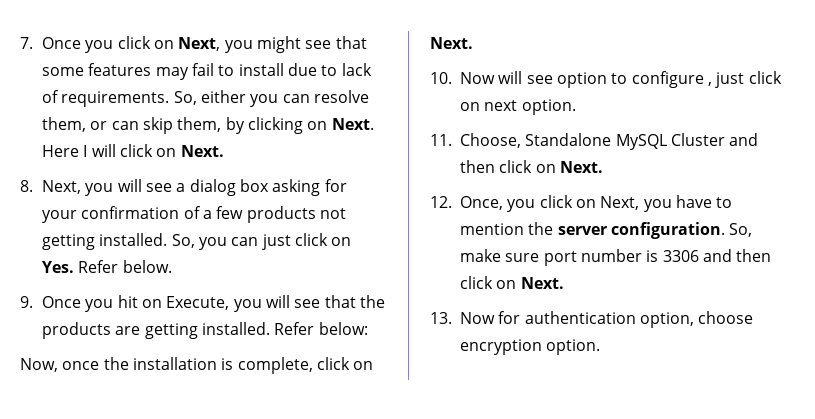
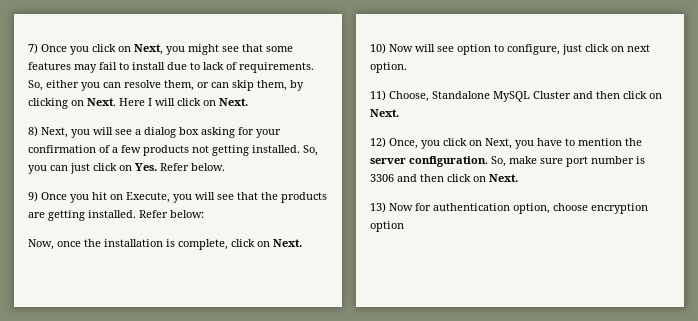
[20,37,33,49] 7. -> [28,43,38,54] 7)
[20,180,33,192] 8. -> [28,126,38,137] 8)
[20,296,33,308] 9. -> [28,191,38,202] 9)
[430,72,452,84] 10. -> [370,43,386,54] 10)
[631,71,712,88] configure , -> [507,44,560,55] configure,
[430,134,452,146] 11. -> [370,90,386,101] 11)
[430,196,452,208] 12. -> [370,137,386,148] 12)
[430,312,452,324] 13. -> [370,202,386,213] 13)
[546,339,601,355] option. -> [370,221,404,232] option

